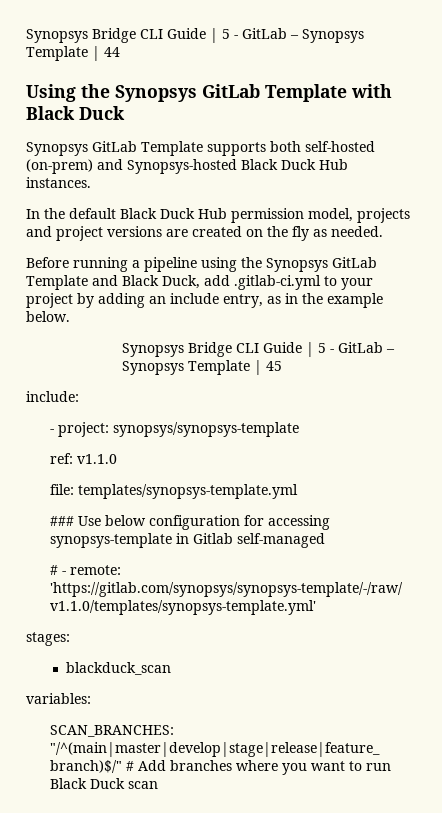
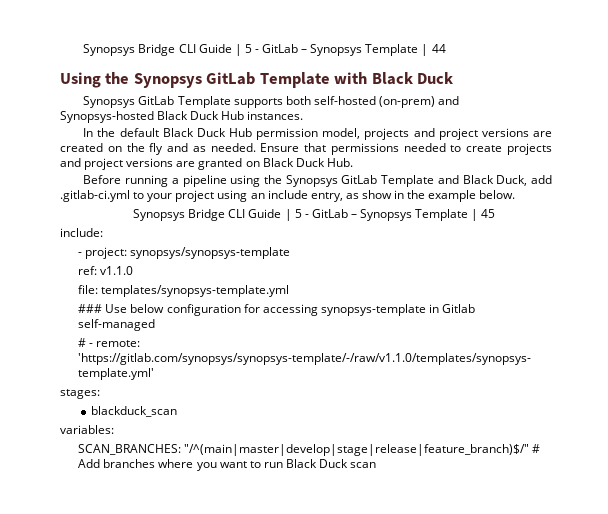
(309, 233) none -> [167,143,189,152] and
(383, 231) none -> [260,143,552,155] [60,158,353,170] Ensure that permissions needed to create projects and project versions are granted on Black Duck Hub.
[77,293,145,308] by adding -> [217,190,248,202] using
(281, 300) none -> [361,190,392,199] show

